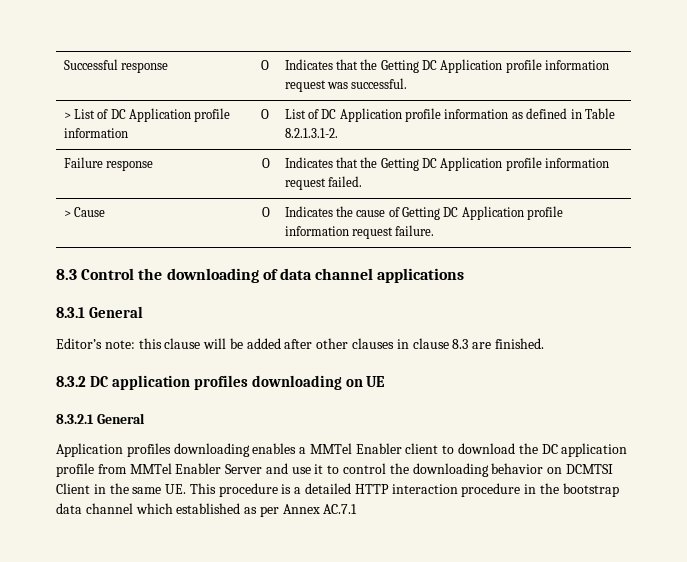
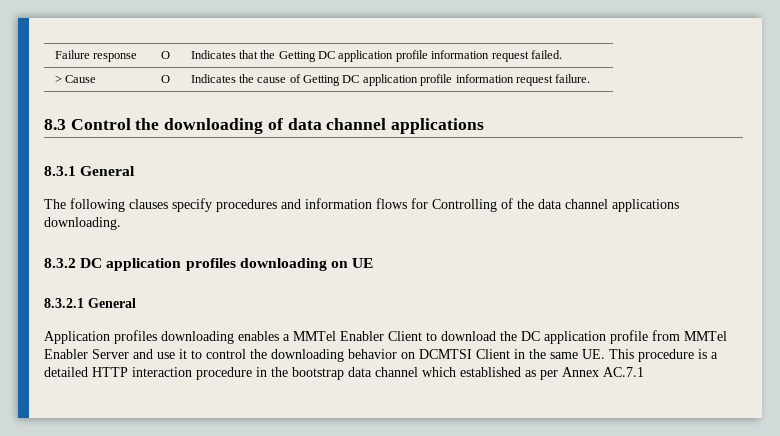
[63,59,168,73] [260,60,269,70] [284,59,610,73] [284,78,408,92] [63,108,231,122] [63,128,128,138] [260,109,269,119] [284,108,615,122] [284,128,338,138] Successful response | O | Indicates that the Getting DC Application profile information request was successful. // > List of DC Application profile information | O | List of DC Application profile information as defined in Table 8.2.1.3.1-2. // -> (54, 54) none
[440,157,503,171] Application -> [338,50,394,62] application
[461,206,524,220] Application -> [362,74,418,86] application
[56,338,544,349] Editor’s note: this clause will be added after other clauses in clause 8.3 are finished. -> [44,198,679,212] [44,217,121,230] The following clauses specify procedures and information flows for Controlling of the data channel applications downloading.
[405,443,439,454] client -> [388,331,422,341] Client

